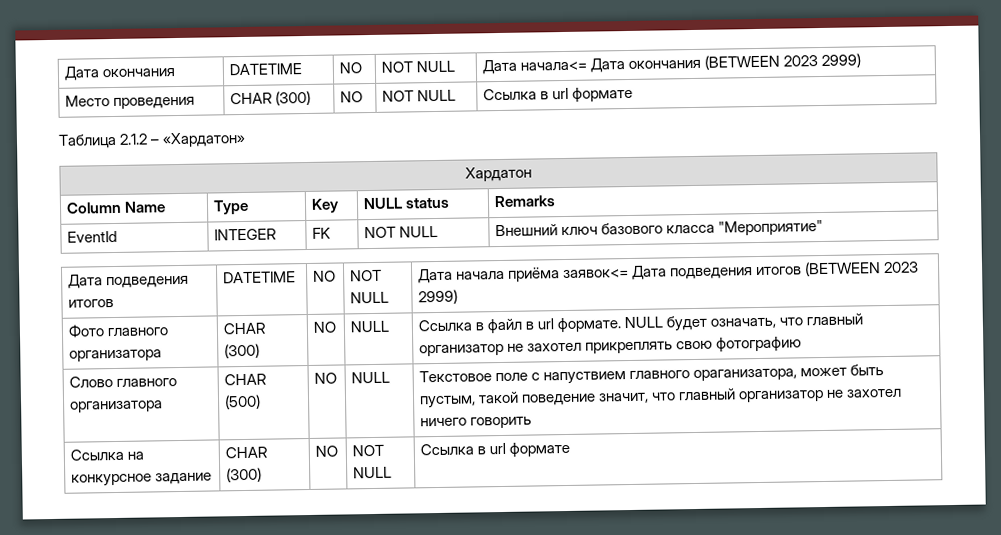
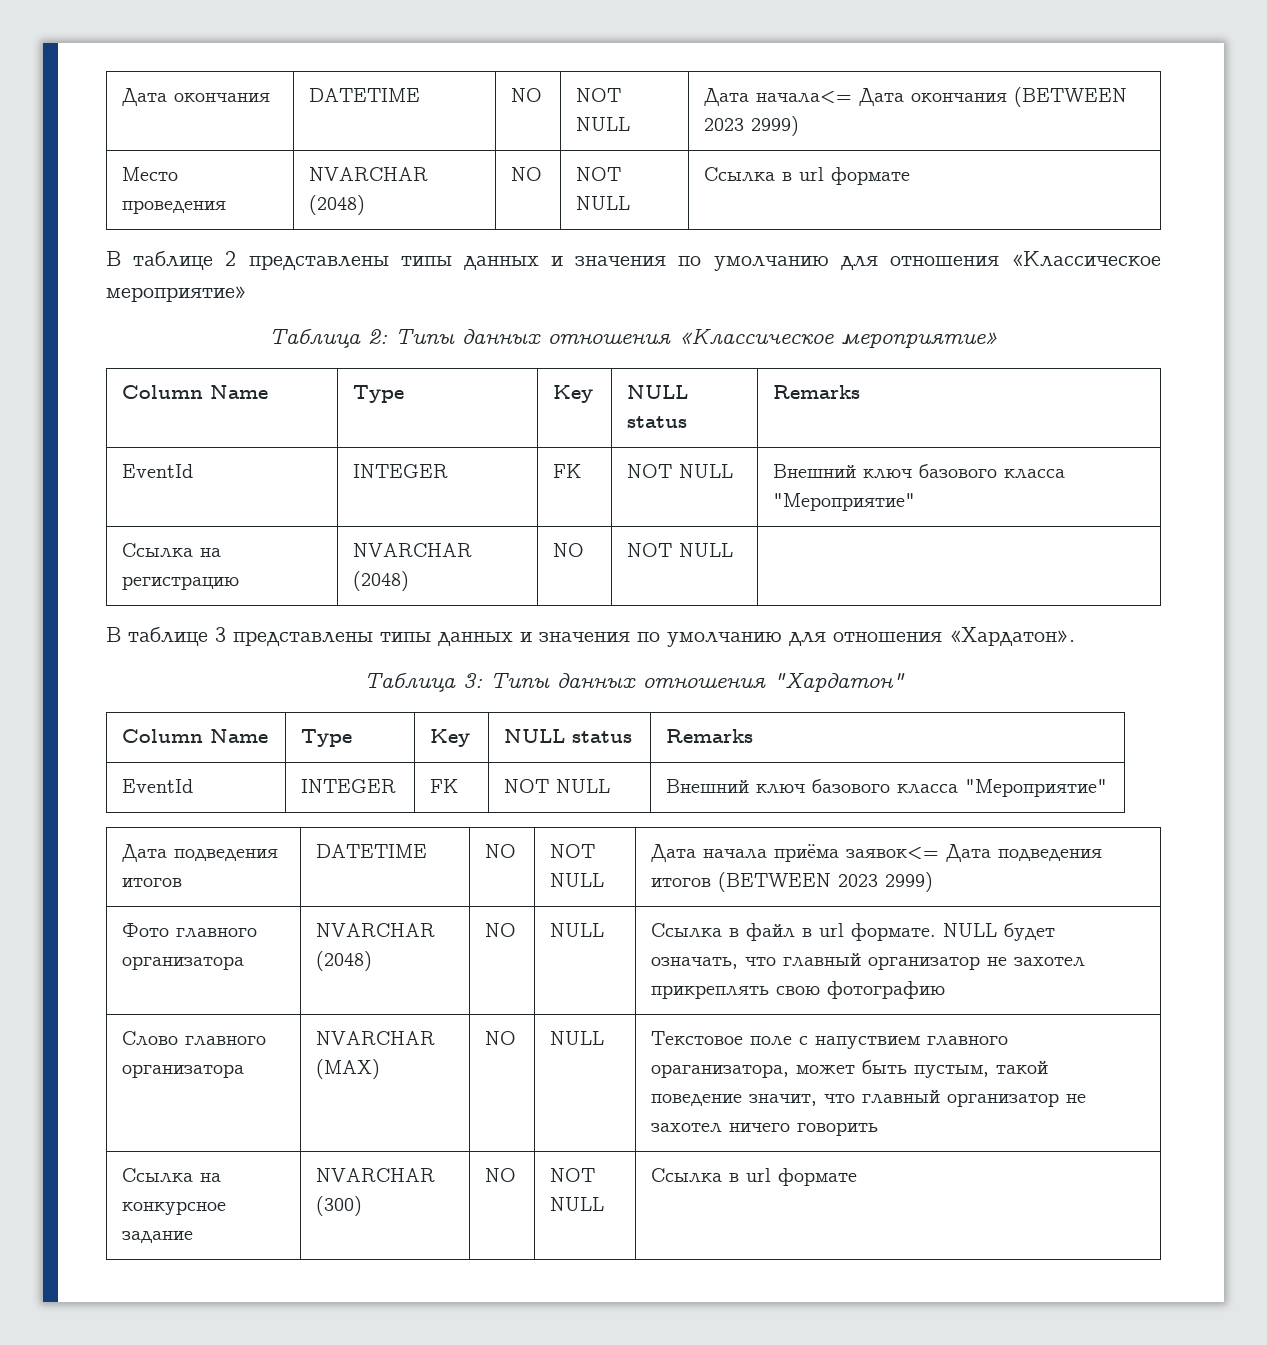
[229,90,311,106] CHAR (300) -> [309,167,429,181] [309,195,366,215] NVARCHAR (2048)
[58,131,247,149] [465,166,532,182] Таблица 2.1.2 – «Хардатон» // Хардатон -> [106,251,1161,271] [106,286,247,302] [269,328,998,349] [122,385,269,399] [353,385,405,403] [553,385,594,403] [627,385,689,399] [627,416,688,428] [773,385,861,399] [122,464,194,478] [353,464,449,478] [553,464,582,478] [627,464,734,478] [773,464,1066,479] [773,493,916,511] [122,543,222,558] [122,576,240,590] [353,543,473,557] [353,571,410,591] [553,543,585,557] [627,543,734,557] [106,627,1075,647] [363,672,905,693] В таблице 2 представлены типы данных и значения по умолчанию для отношения «Классическое мероприятие» // Таблица 2: Типы данных отношения «Классическое мероприятие» // Column Name | Type | Key | NULL status | Remarks // EventId | INTEGER | FK | NOT NULL | Внешний ключ базового класса "Мероприятие" // Ссылка на регистрацию | NVARCHAR (2048) | NO | NOT NULL | // В таблице 3 представлены типы данных и значения по умолчанию для отношения «Хардатон». // Таблица 3: Типы данных отношения "Хардатон"
[222,322,265,335] [223,343,260,359] CHAR (300) -> [316,923,436,937] [316,951,373,971] NVARCHAR (2048)
[223,373,266,386] [223,394,261,410] CHAR (500) -> [316,1031,436,1045] [316,1059,381,1079] NVARCHAR (MAX)
[224,446,267,459] CHAR -> [316,1168,436,1182] NVARCHAR

